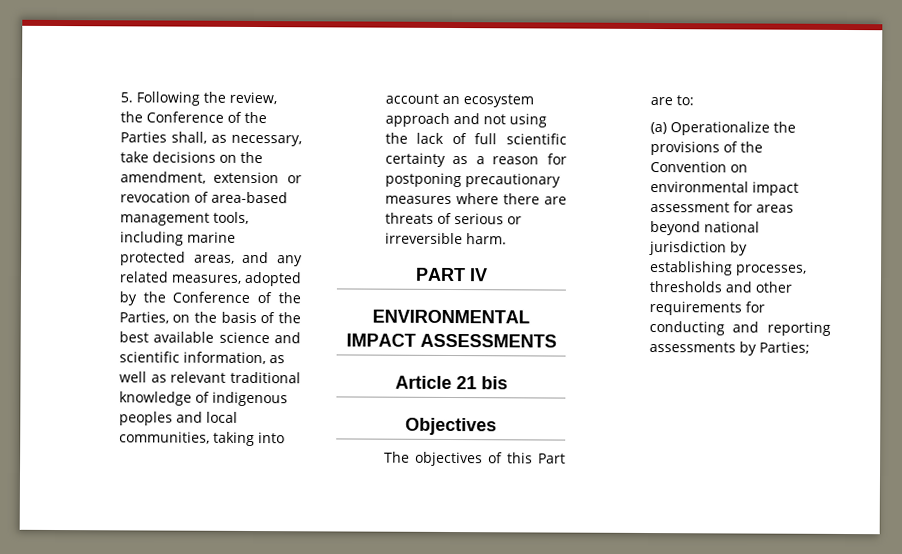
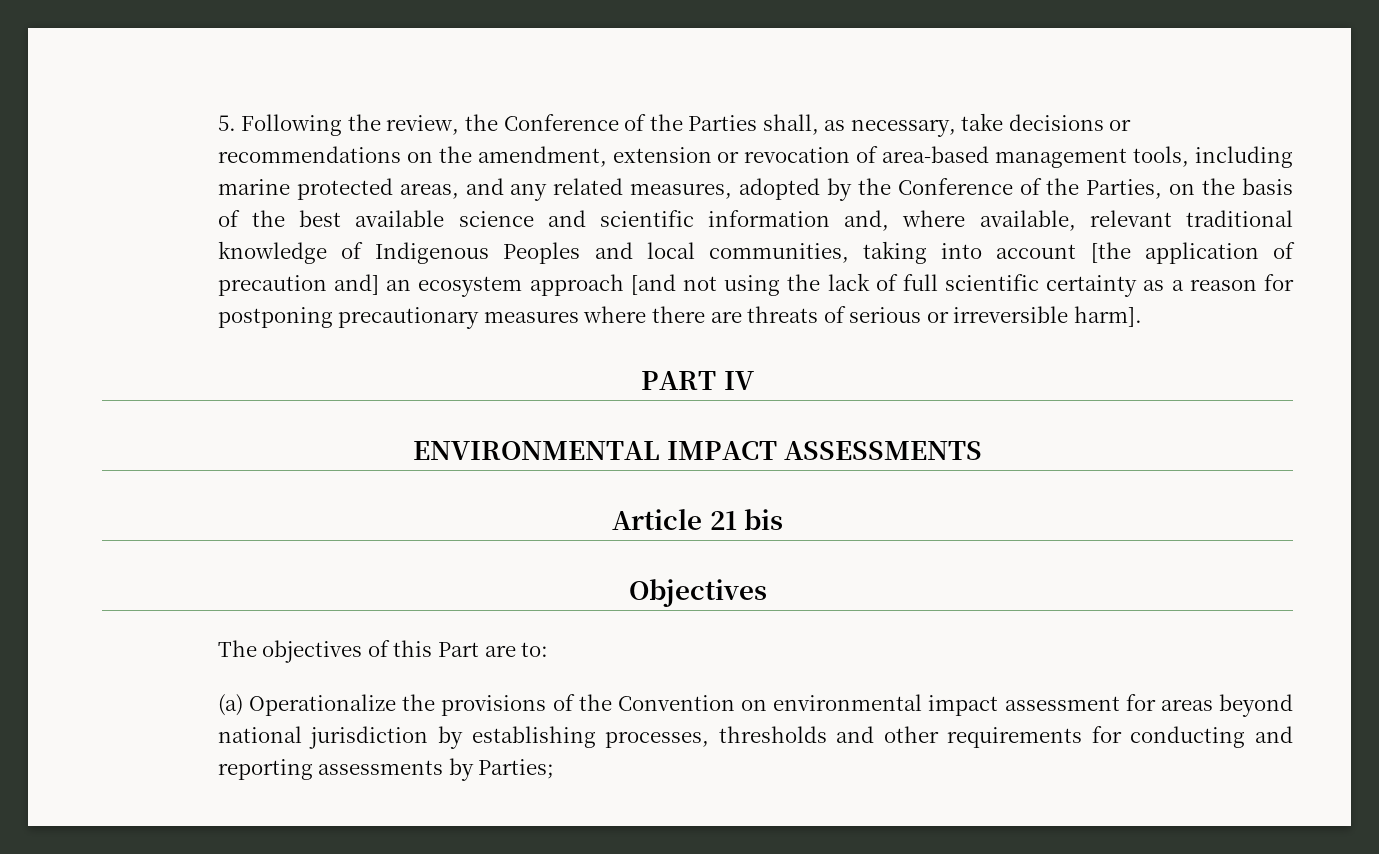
(216, 157) none -> [1109,119,1132,131] [217,146,401,163] or recommendations
[182,351,285,365] [118,371,167,383] information, as well as -> [708,210,1076,231] information and, where available,
[211,391,288,407] [118,411,173,426] indigenous peoples -> [375,242,581,264] Indigenous Peoples
(439, 98) none -> [1090,242,1295,264] [217,274,380,296] [the application of precaution and]
[452,113,480,125] and -> [630,274,676,295] [and
[465,233,507,245] harm. -> [1073,306,1142,327] harm].

